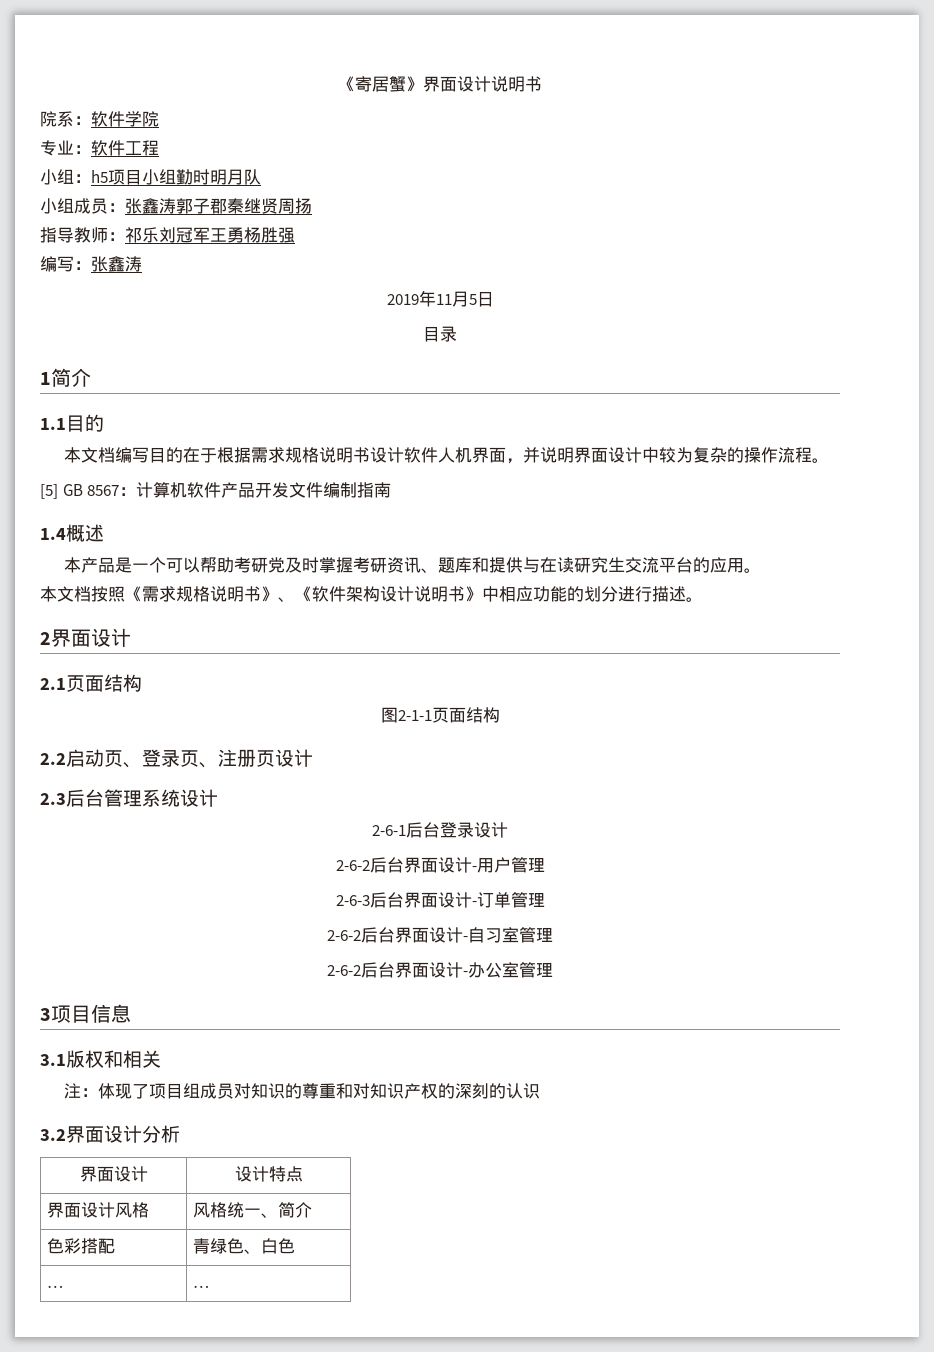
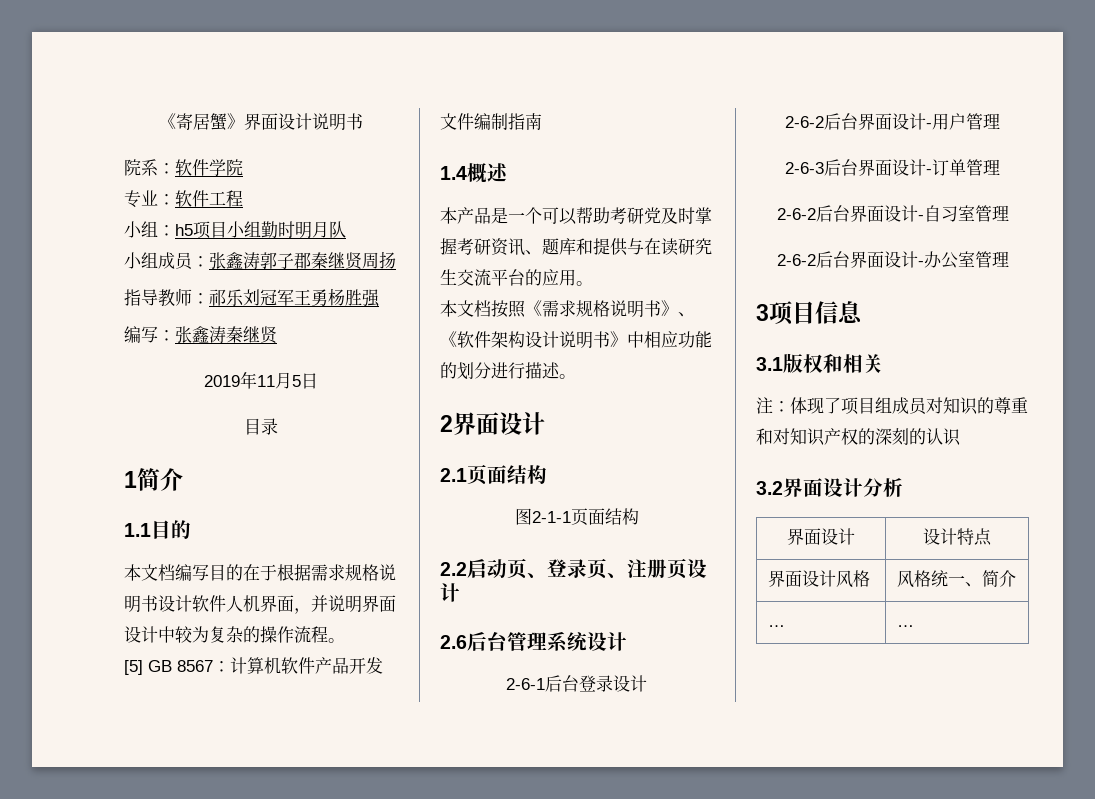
(142, 264) none -> [226,326,278,344] 秦继贤
[40,793,66,805] 2.3 -> [440,635,467,649] 2.6
[47,1238,116,1254] [193,1238,296,1254] // 色彩搭配 | 青绿色、白色 -> (1016, 578) none

